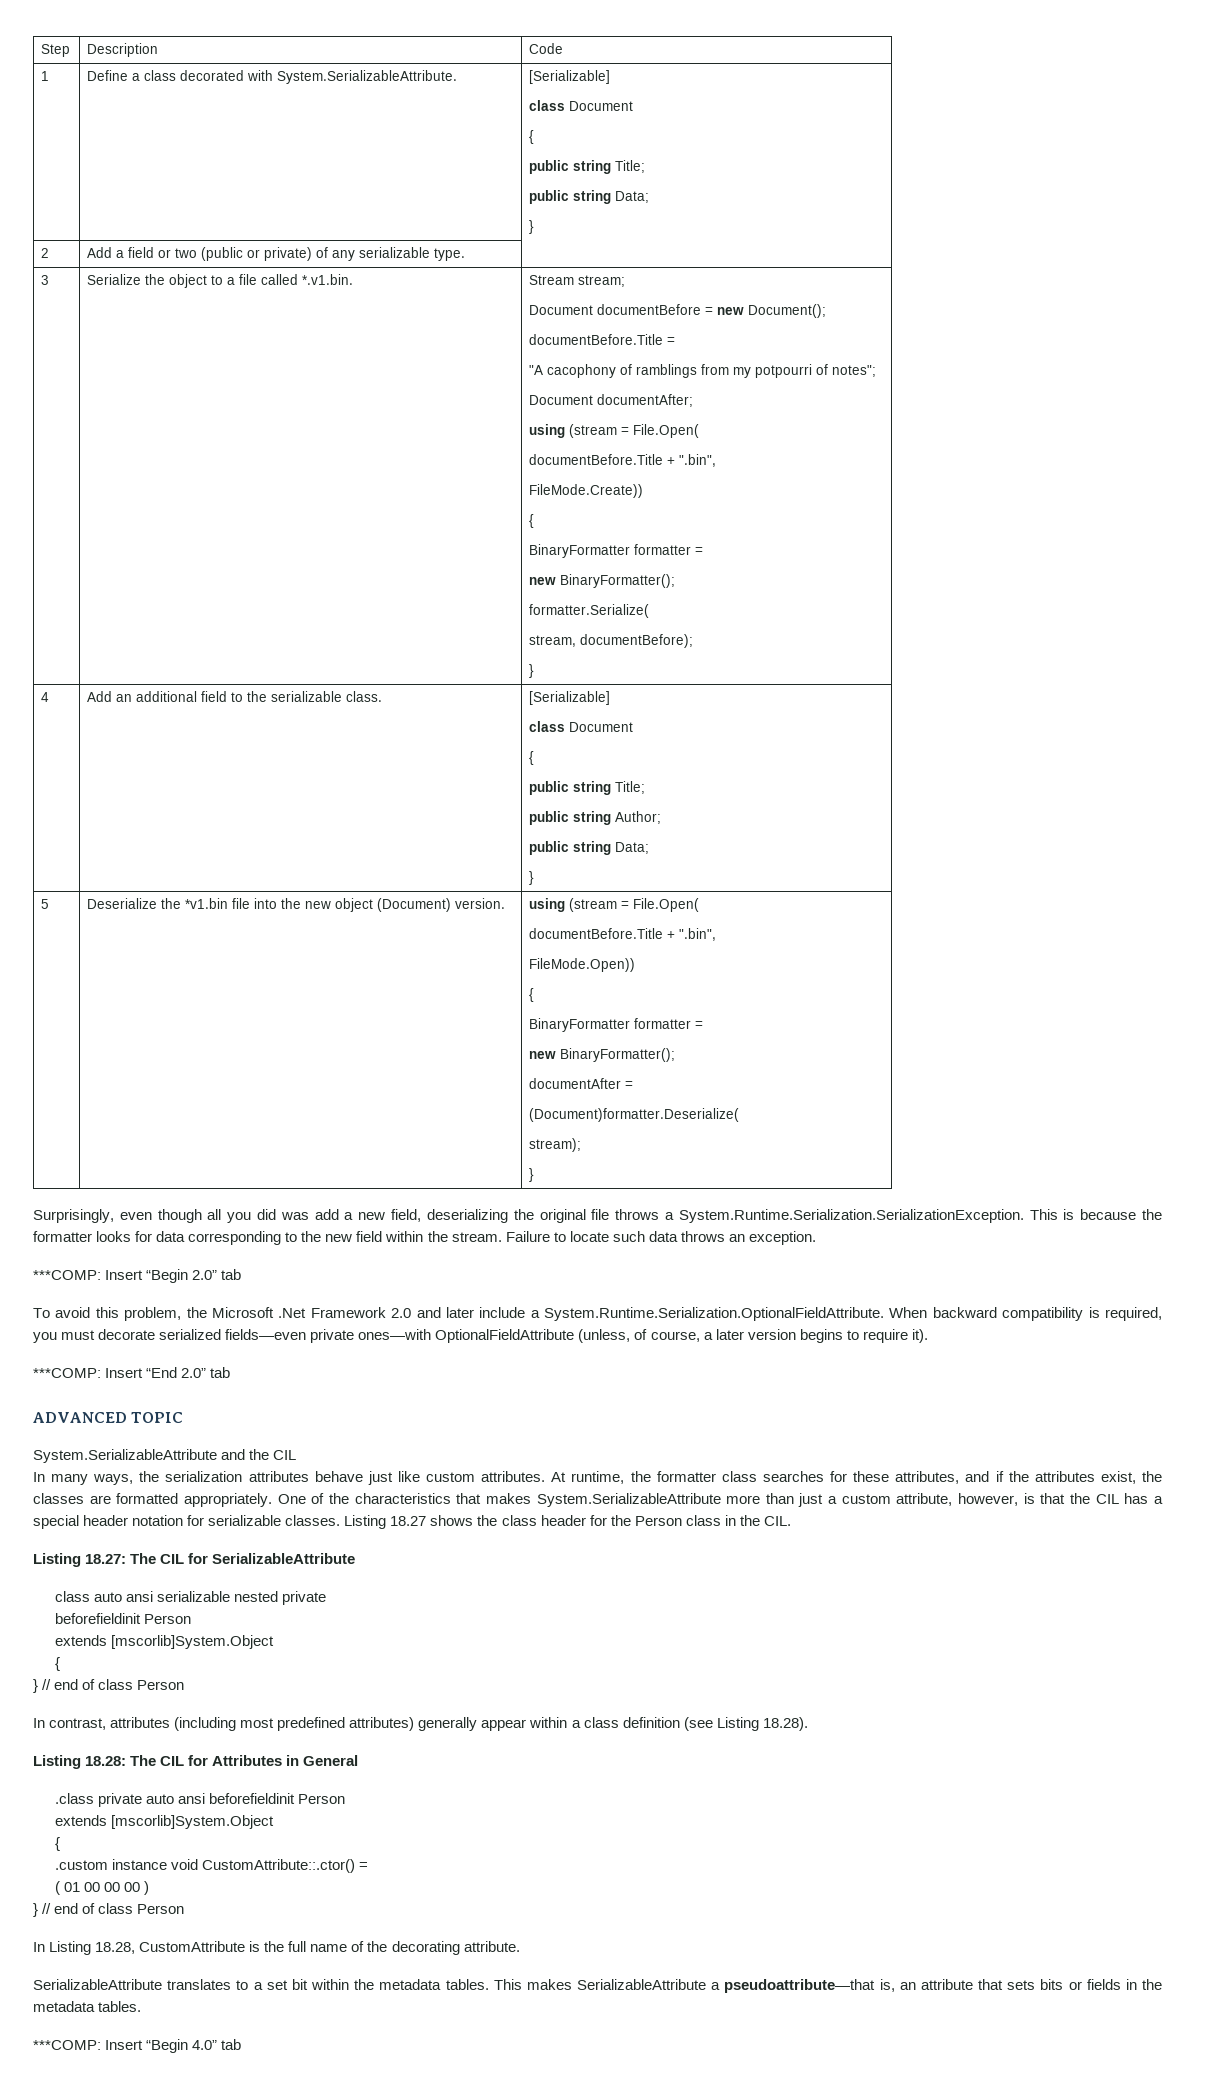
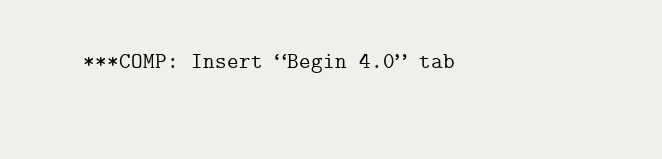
[41,44,71,57] [87,43,159,57] [529,43,564,54] [41,71,50,81] [87,70,458,84] [529,70,611,84] [529,100,634,111] [529,130,535,144] [529,160,646,174] [529,190,650,204] [529,220,535,234] [41,248,50,258] [87,247,466,261] [41,275,50,285] [87,274,354,288] [529,275,626,287] [529,304,827,318] [529,334,676,345] [529,364,877,378] [529,394,694,407] [529,424,700,438] [529,454,717,467] [529,484,644,498] [529,514,535,528] [529,544,704,558] [529,574,676,588] [529,604,650,618] [529,634,694,648] [529,664,535,678] [41,692,50,702] [87,691,383,702] [529,691,611,705] [529,721,634,732] [529,751,535,765] [529,781,646,795] [529,811,662,825] [529,841,650,855] [529,871,535,885] [41,899,50,909] [87,898,506,912] [529,898,700,912] [529,928,717,941] [529,958,636,972] [529,988,535,1002] [529,1018,704,1032] [529,1048,676,1062] [529,1078,634,1089] [529,1108,740,1122] [529,1138,582,1152] [529,1168,535,1182] [33,1209,1163,1223] [33,1231,816,1245] [33,1269,242,1283] [33,1307,1162,1321] [33,1329,928,1343] [33,1367,231,1378] [33,1412,184,1423] [33,1449,297,1463] [33,1471,1162,1485] [33,1493,1164,1507] [33,1515,791,1529] [33,1553,356,1567] [55,1591,327,1605] [55,1613,192,1624] [55,1635,275,1649] [55,1657,61,1671] [33,1679,185,1693] [33,1717,808,1731] [33,1755,359,1769] [55,1793,346,1807] [55,1815,275,1829] [55,1837,61,1851] [55,1859,369,1873] [55,1881,150,1895] [33,1903,185,1917] [33,1941,520,1955] [33,1979,1162,1993] [33,2001,142,2012] Step | Description | Code // 1 | Define a class decorated with System.SerializableAttribute. | [Serializable] // class Document // { // public string Title; // public string Data; // } // 2 | Add a field or two (public or private) of any serializable type. | // 3 | Serialize the object to a file called *.v1.bin. | Stream stream; // Document documentBefore = new Document(); // documentBefore.Title = // "A cacophony of ramblings from my potpourri of notes"; // Document documentAfter; // using (stream = File.Open( // documentBefore.Title + ".bin", // FileMode.Create)) // { // BinaryFormatter formatter = // new BinaryFormatter(); // formatter.Serialize( // stream, documentBefore); // } // 4 | Add an additional field to the serializable class. | [Serializable] // class Document // { // public string Title; // public string Author; // public string Data; // } // 5 | Deserialize the *v1.bin file into the new object (Document) version. | using (stream = File.Open( // documentBefore.Title + ".bin", // FileMode.Open)) // { // BinaryFormatter formatter = // new BinaryFormatter(); // documentAfter = // (Document)formatter.Deserialize( // stream); // } // Surprisingly, even though all you did was add a new field, deserializing the original file throws a System.Runtime.Serialization.SerializationException. This is because the formatter looks for data corresponding to the new field within the stream. Failure to locate such data throws an exception. // ***COMP: Insert “Begin 2.0” tab // To avoid this problem, the Microsoft .Net Framework 2.0 and later include a System.Runtime.Serialization.OptionalFieldAttribute. When backward compatibility is required, you must decorate serialized fields—even private ones—with OptionalFieldAttribute (unless, of course, a later version begins to require it). // ***COMP: Insert “End 2.0” tab // ADVANCED TOPIC // System.SerializableAttribute and the CIL // In many ways, the serialization attributes behave just like custom attributes. At runtime, the formatter class searches for these attributes, and if the attributes exist, the classes are formatted appropriately. One of the characteristics that makes System.SerializableAttribute more than just a custom attribute, however, is that the CIL has a special header notation for serializable classes. Listing 18.27 shows the class header for the Person class in the CIL. // Listing 18.27: The CIL for SerializableAttribute // class auto ansi serializable nested private // beforefieldinit Person // extends [mscorlib]System.Object // { // } // end of class Person // In contrast, attributes (including most predefined attributes) generally appear within a class definition (see Listing 18.28). // Listing 18.28: The CIL for Attributes in General // .class private auto ansi beforefieldinit Person // extends [mscorlib]System.Object // { // .custom instance void CustomAttribute::.ctor() = // ( 01 00 00 00 ) // } // end of class Person // In Listing 18.28, CustomAttribute is the full name of the decorating attribute. // SerializableAttribute translates to a set bit within the metadata tables. This makes SerializableAttribute a pseudoattribute—that is, an attribute that sets bits or fields in the metadata tables. // -> (83, 61) none

